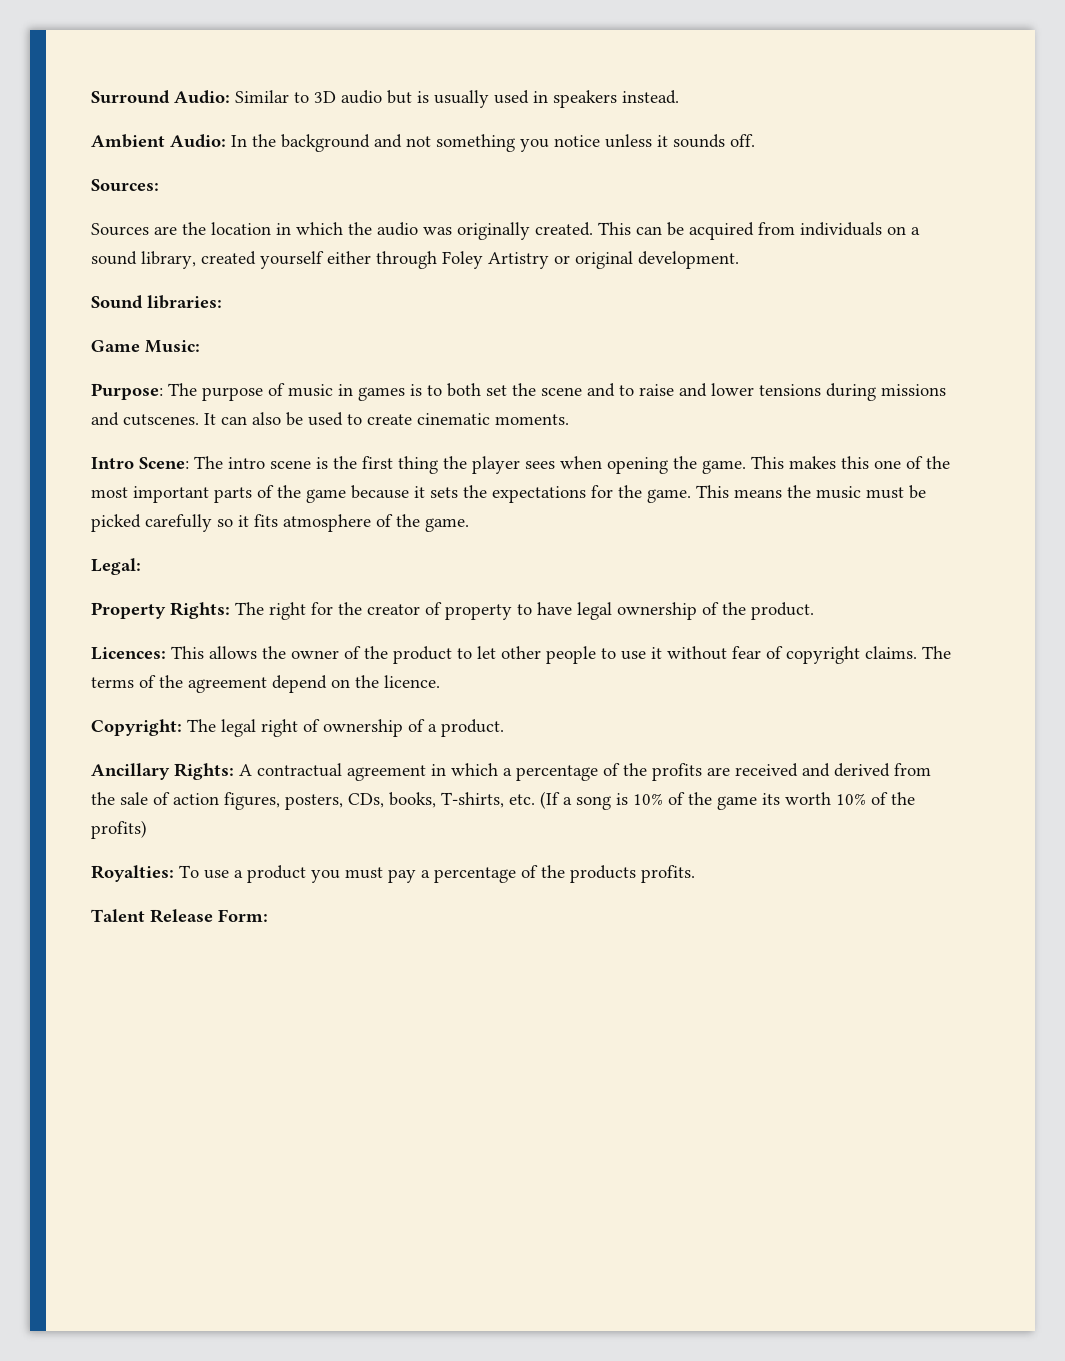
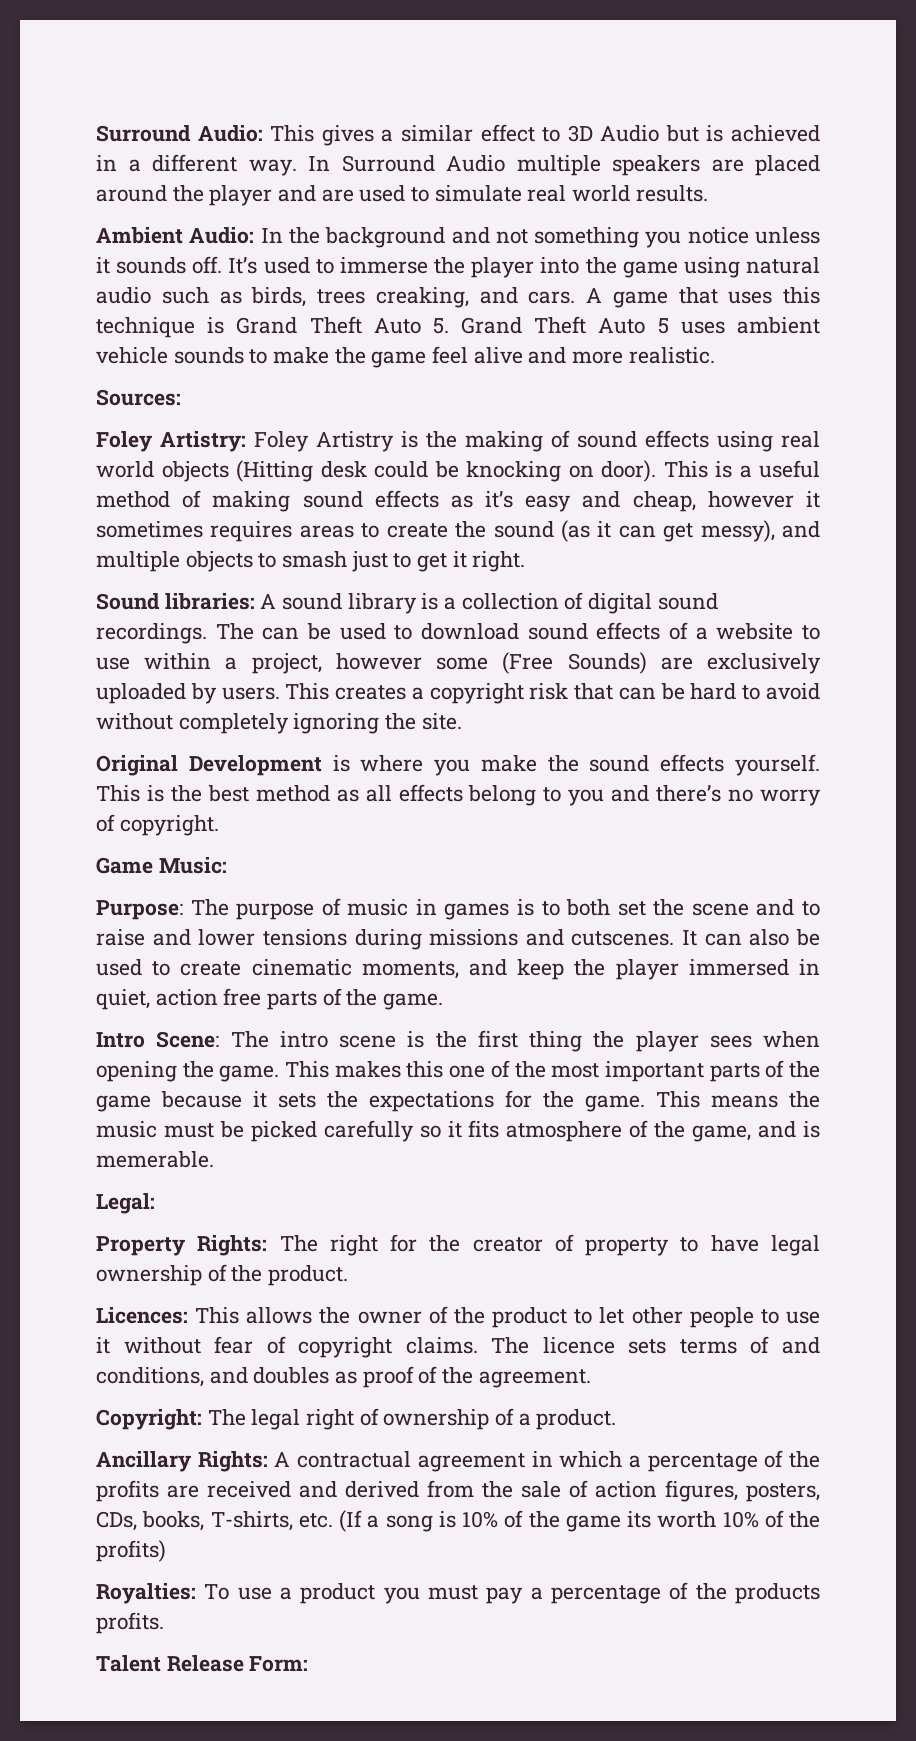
[235,90,289,103] Similar -> [270,124,535,146] This gives a similar effect
[341,90,382,104] audio -> [600,125,660,142] Audio
[434,90,679,108] usually used in speakers instead. -> [731,125,820,142] [96,154,820,176] [96,185,708,206] achieved in a different way. In Surround Audio multiple speakers are placed around the player and are used to simulate real world results.
[91,179,159,192] [91,222,920,240] [91,251,739,269] [91,295,222,309] // Sources: // Sources are the location in which the audio was originally created. This can be acquired from individuals on a sound library, created yourself either through Foley Artistry or original development. // Sound libraries: -> [228,257,820,278] [96,287,820,308] [96,316,820,338] [96,346,715,368] [96,389,181,406] [96,430,820,452] [96,460,820,482] [96,490,820,512] [96,520,820,542] [96,551,526,572] [96,592,718,614] [96,622,820,644] [96,652,821,674] [96,683,820,704] [96,713,462,734] [96,754,820,776] [96,784,822,806] [96,814,219,836] It’s used to immerse the player into the game using natural audio such as birds, trees creaking, and cars. A game that uses this technique is Grand Theft Auto 5. Grand Theft Auto 5 uses ambient vehicle sounds to make the game feel alive and more realistic. // Sources: // Foley Artistry: Foley Artistry is the making of sound effects using real world objects (Hitting desk could be knocking on door). This is a useful method of making sound effects as it’s easy and cheap, however it sometimes requires areas to create the sound (as it can get messy), and multiple objects to smash just to get it right. // Sound libraries: A sound library is a collection of digital sound recordings. The can be used to download sound effects of a website to use within a project, however some (Free Sounds) are exclusively uploaded by users. This creates a copyright risk that can be hard to avoid without completely ignoring the site. // Original Development is where you make the sound effects yourself. This is the best method as all effects belong to you and there’s no worry of copyright.
[495,414,569,425] moments. -> [361,959,820,980] [96,988,444,1010] moments, and keep the player immersed in quiet, action free parts of the game.
[425,518,469,532] game. -> [692,1121,820,1142] [96,1151,214,1168] game, and is memerable.
[91,675,440,693] terms of the agreement depend on the licence. -> [542,1336,820,1354] [96,1366,591,1388] licence sets terms of and conditions, and doubles as proof of the agreement.

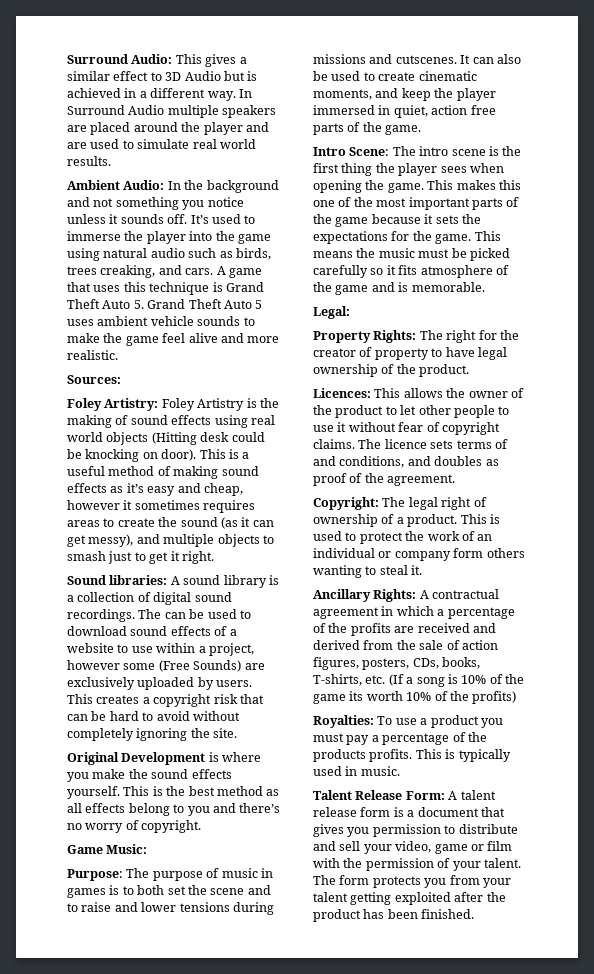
[692,1125,752,1142] game, -> [335,285,369,295] game
[96,1151,214,1168] memerable. -> [411,282,485,292] memorable.
(617, 1419) none -> [460,514,500,524] [313,531,493,544] [313,548,525,561] [313,565,423,578] This is used to protect the work of an individual or company form others wanting to steal it.
[96,1655,309,1672] // Talent Release Form: -> [415,749,511,762] [313,766,400,776] [313,790,496,800] [313,807,505,817] [313,824,518,837] [313,841,513,854] [313,858,521,871] [313,875,511,888] [313,892,506,905] [313,909,475,922] This is typically used in music. // Talent Release Form: A talent release form is a document that gives you permission to distribute and sell your video, game or film with the permission of your talent. The form protects you from your talent getting exploited after the product has been finished.

